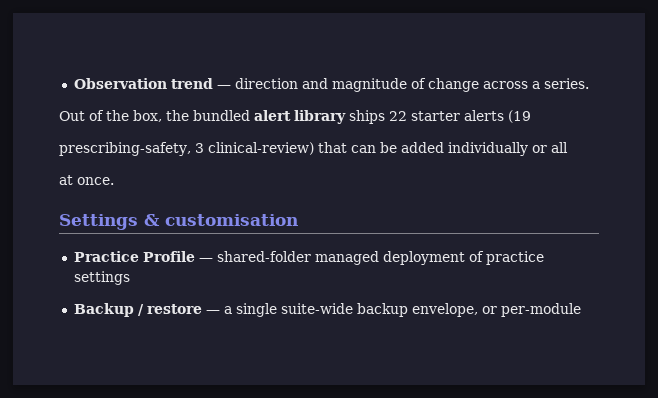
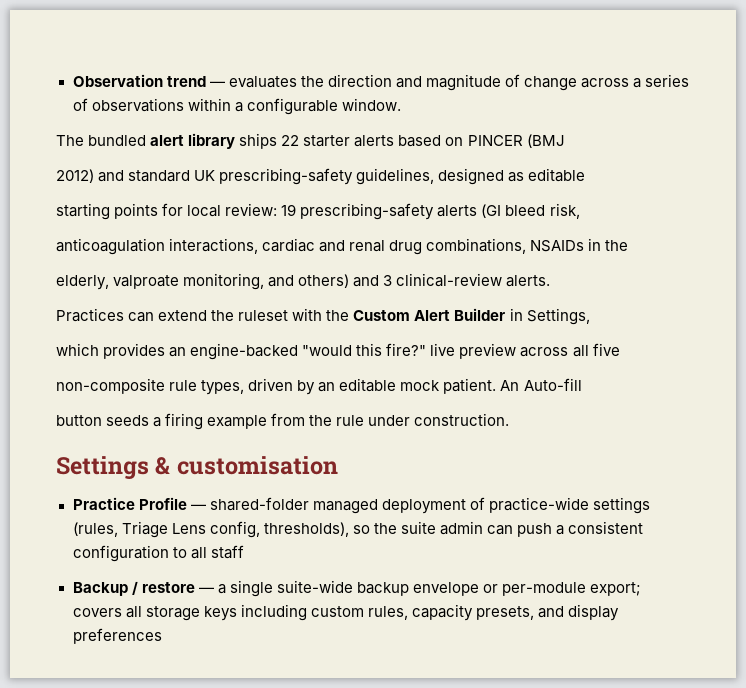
(231, 87) none -> [228,76,324,88] evaluates the
[543,78,589,89] [59,110,189,122] series. // Out of the box, the -> [645,74,690,87] [72,98,401,115] [56,135,84,146] series of observations within a configurable window. // The
[508,110,531,123] [59,142,568,156] [59,175,114,185] (19 // prescribing-safety, 3 clinical-review) that can be added individually or all // at once. -> [398,134,565,148] [56,168,586,185] [56,203,580,220] [56,238,629,255] [56,273,551,290] [56,308,590,325] [56,343,620,360] [56,378,582,395] [56,413,510,430] based on PINCER (BMJ // 2012) and standard UK prescribing-safety guidelines, designed as editable // starting points for local review: 19 prescribing-safety alerts (GI bleed risk, // anticoagulation interactions, cardiac and renal drug combinations, NSAIDs in the // elderly, valproate monitoring, and others) and 3 clinical-review alerts. // Practices can extend the ruleset with the Custom Alert Builder in Settings, // which provides an engine-backed "would this fire?" live preview across all five // non-composite rule types, driven by an editable mock patient. An Auto-fill // button seeds a firing example from the rule under construction.
[485,251,544,265] practice -> [488,497,589,513] practice-wide
(130, 278) none -> [72,521,644,538] [72,545,244,562] (rules, Triage Lens config, thresholds), so the suite admin can push a consistent configuration to all staff
[411,303,478,317] envelope, -> [412,582,479,596] envelope
(581, 310) none -> [590,582,642,596] [72,604,619,621] [72,628,162,644] export; covers all storage keys including custom rules, capacity presets, and display preferences

